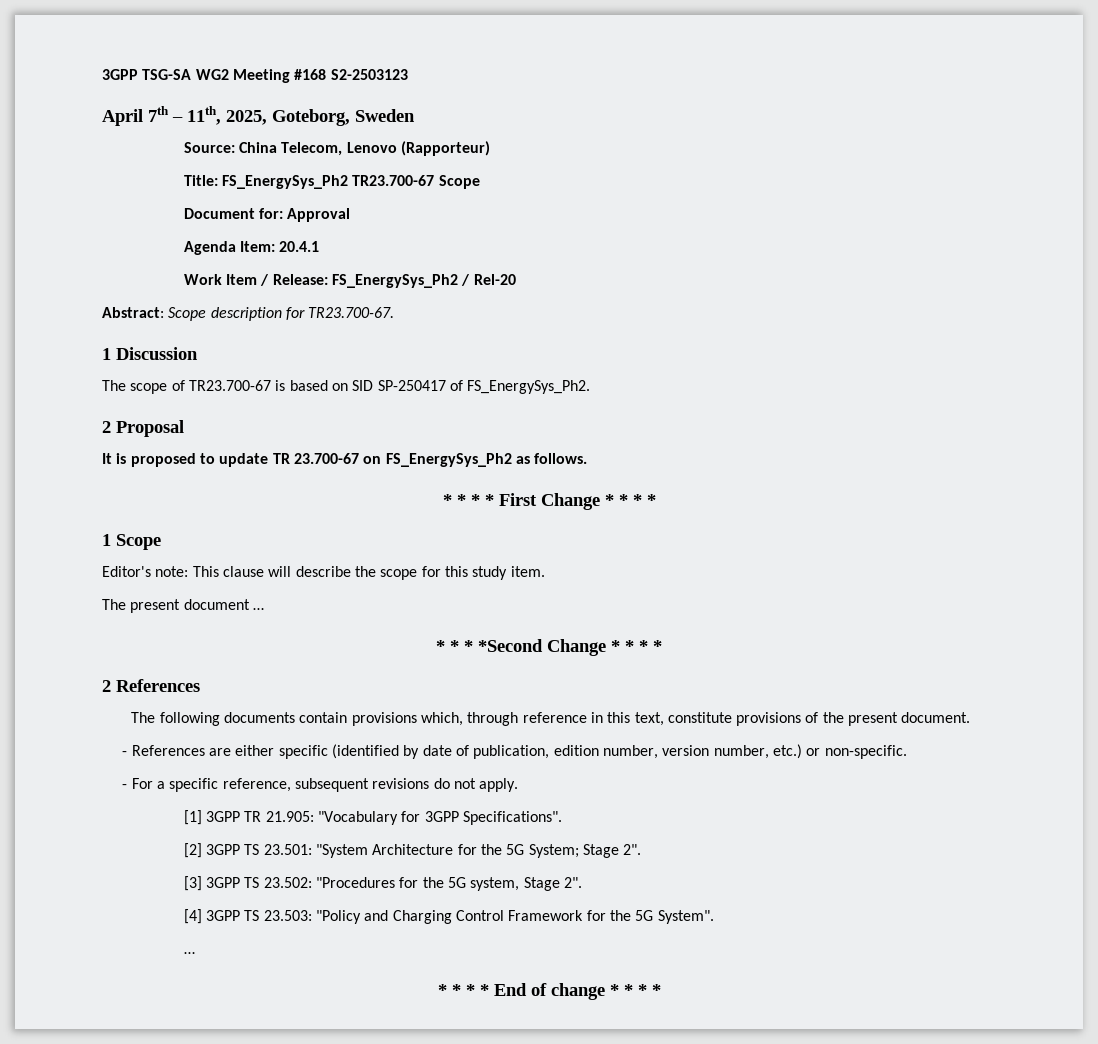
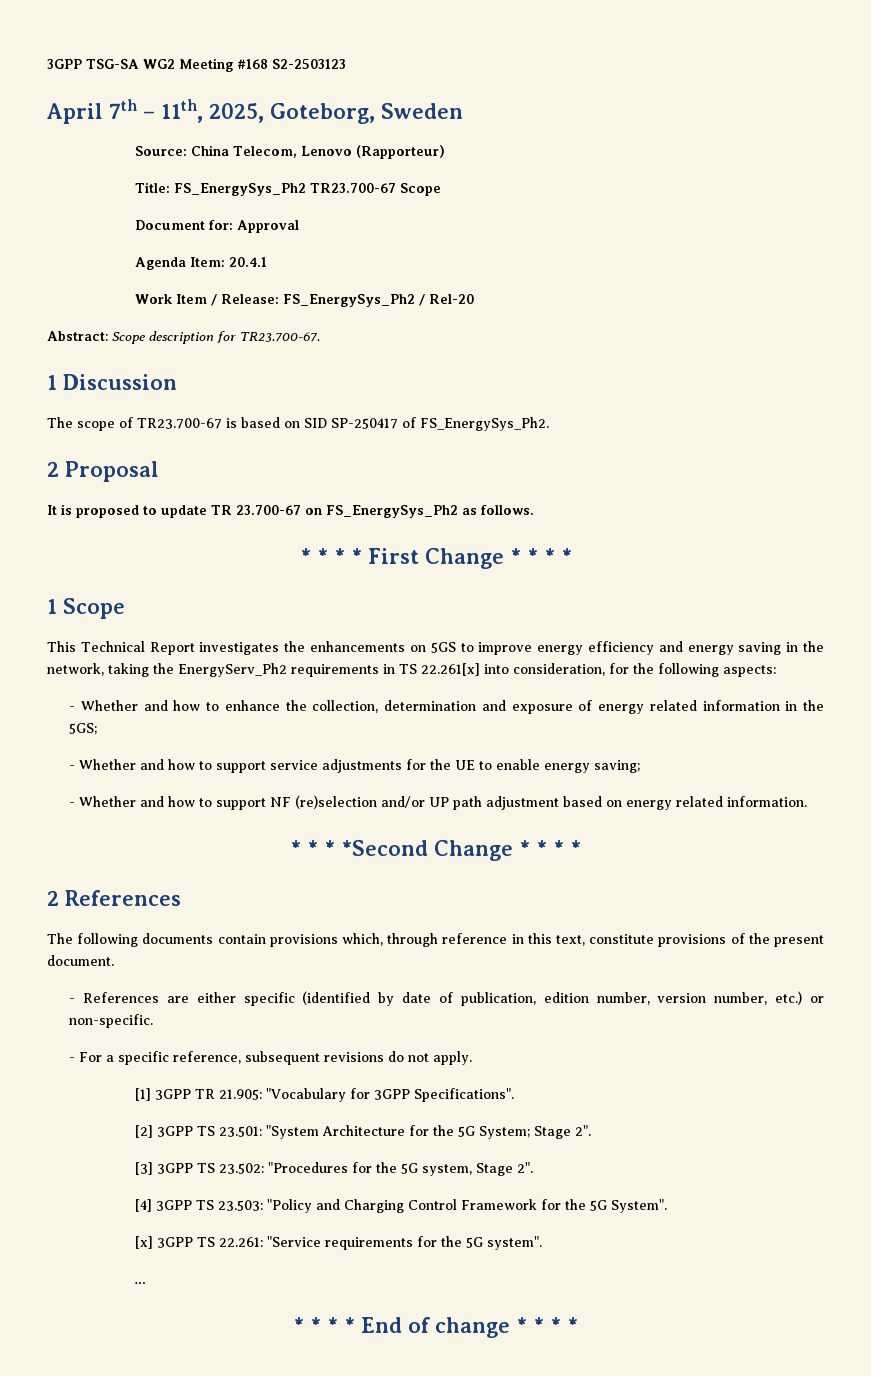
[102,566,545,580] [102,599,264,613] Editor's note: This clause will describe the scope for this study item. // The present document … -> [47,641,824,655] [47,663,776,677] [69,700,825,714] [69,723,98,735] [69,759,641,773] [69,795,808,810] This Technical Report investigates the enhancements on 5GS to improve energy efficiency and energy saving in the network, taking the EnergyServ_Ph2 requirements in TS 22.261[x] into consideration, for the following aspects: // - Whether and how to enhance the collection, determination and exposure of energy related information in the 5GS; // - Whether and how to support service adjustments for the UE to enable energy saving; // - Whether and how to support NF (re)selection and/or UP path adjustment based on energy related information.
(714, 917) none -> [135,1236,543,1250] // [x] 3GPP TS 22.261: "Service requirements for the 5G system".

